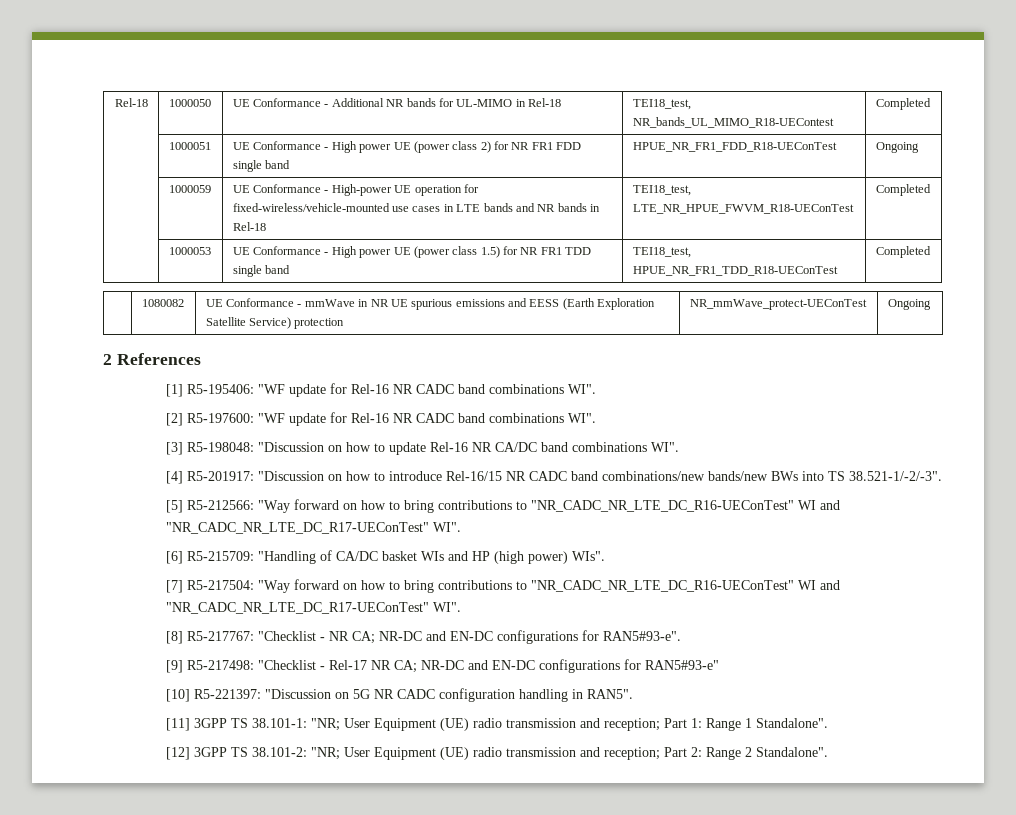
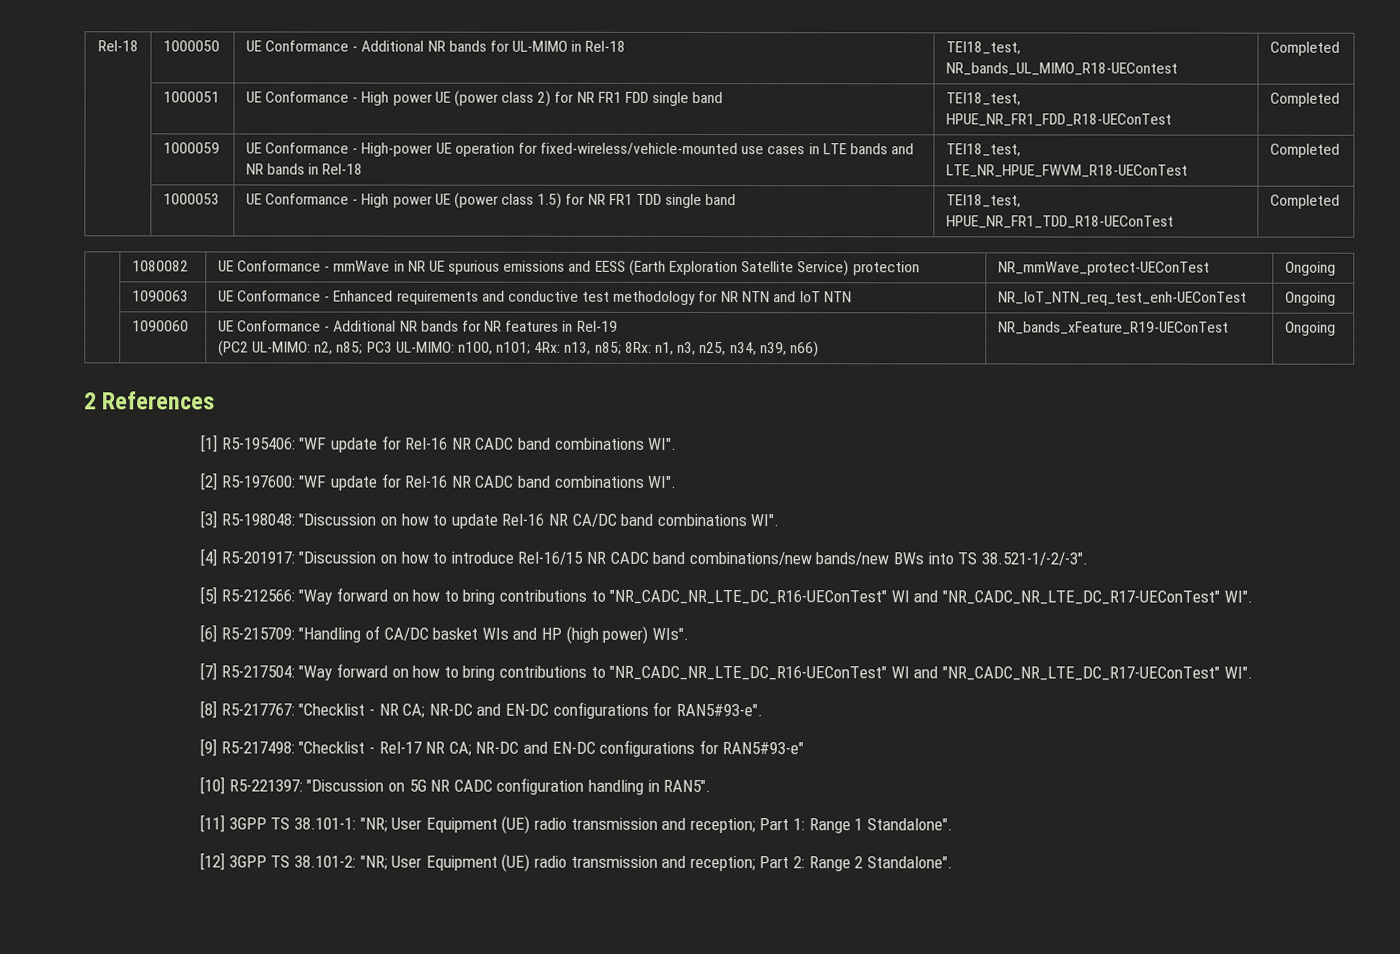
(291, 164) none -> [945,92,1021,106] TEI18_test,
[875,142,919,153] Ongoing -> [1269,92,1340,107] Completed
(931, 304) none -> [131,290,189,302] [217,290,853,305] [997,291,1247,306] [1284,291,1336,306] [131,320,189,332] [217,320,618,332] [217,340,819,358] [997,321,1229,335] [1284,321,1336,336] // | 1090063 | UE Conformance - Enhanced requirements and conductive test methodology for NR NTN and IoT NTN | NR_IoT_NTN_req_test_enh-UEConTest | Ongoing // | 1090060 | UE Conformance - Additional NR bands for NR features in Rel-19 // (PC2 UL-MIMO: n2, n85; PC3 UL-MIMO: n100, n101; 4Rx: n13, n85; 8Rx: n1, n3, n25, n34, n39, n66) | NR_bands_xFeature_R19-UEConTest | Ongoing

